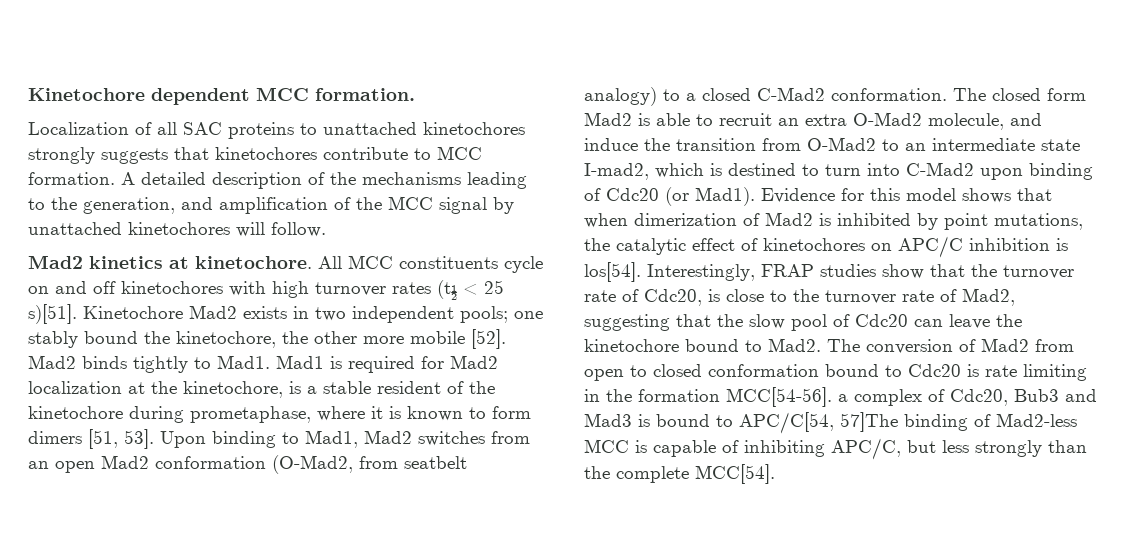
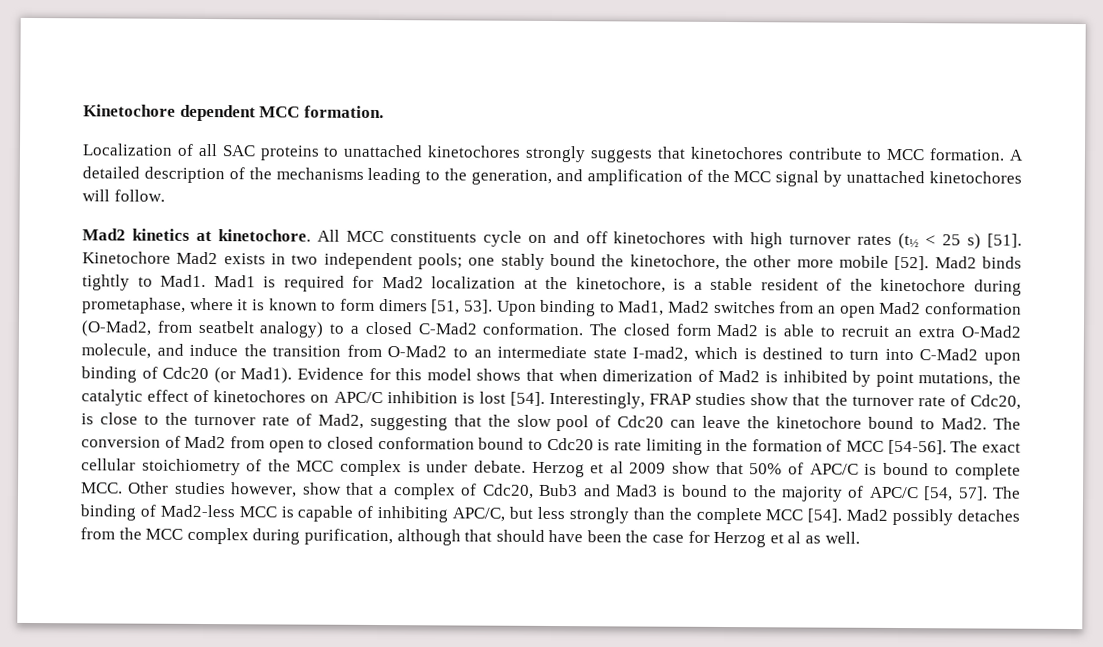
[28,304,77,324] s)[51]. -> [967,233,1023,250] s) [51].
[584,262,641,282] los[54]. -> [478,391,545,406] lost [54].
[726,387,832,407] MCC[54-56]. -> [826,439,1021,455] [81,458,1021,480] [81,481,375,498] of MCC [54-56]. The exact cellular stoichiometry of the MCC complex is under debate. Herzog et al 2009 show that 50% of APC/C is bound to complete MCC. Other studies however, show that
[739,412,898,434] APC/C[54, 57]The -> [753,485,1021,502] the majority of APC/C [54, 57]. The
[695,464,775,484] MCC[54]. -> [765,508,1021,526] [80,527,860,548] MCC [54]. Mad2 possibly detaches from the MCC complex during purification, although that should have been the case for Herzog et al as well.

